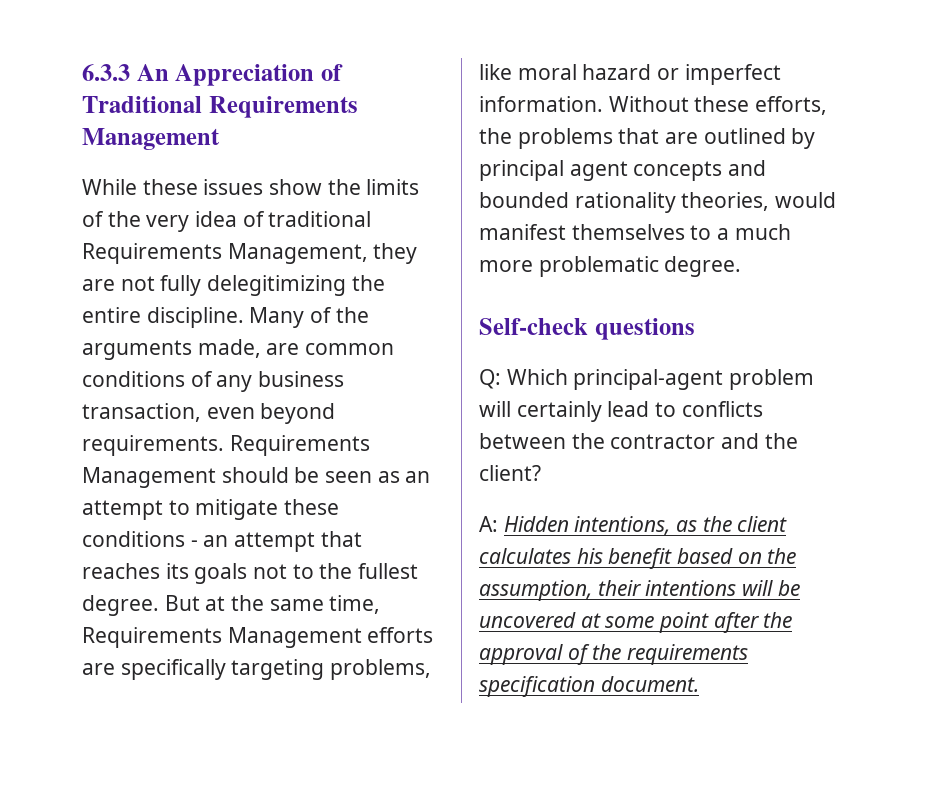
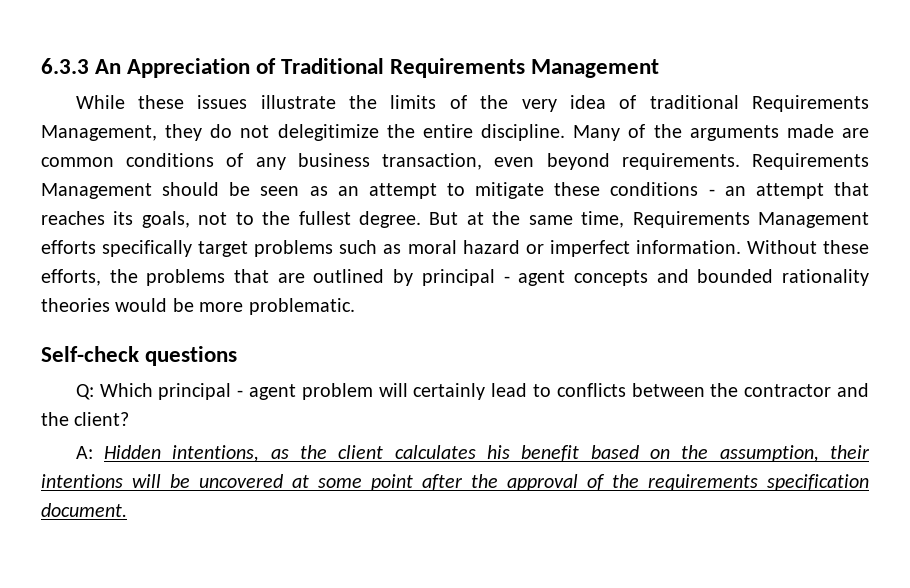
[269,179,323,195] show -> [260,95,336,109] illustrate
[82,275,347,296] are not fully delegitimizing -> [210,124,379,141] do not delegitimize
[197,339,261,358] made, -> [786,124,834,138] made
[194,563,248,584] goals -> [141,211,190,228] goals,
[82,659,432,680] [479,64,512,80] are specifically targeting problems, like -> [102,240,402,257] specifically target problems such as
(564, 170) none -> [503,276,510,283] -
[681,192,837,211] [479,224,791,240] [479,256,742,277] theories, would manifest themselves to a much more problematic degree. -> [41,298,355,315] theories would be more problematic.
[573,369,724,390] principal-agent -> [158,383,296,400] principal - agent

